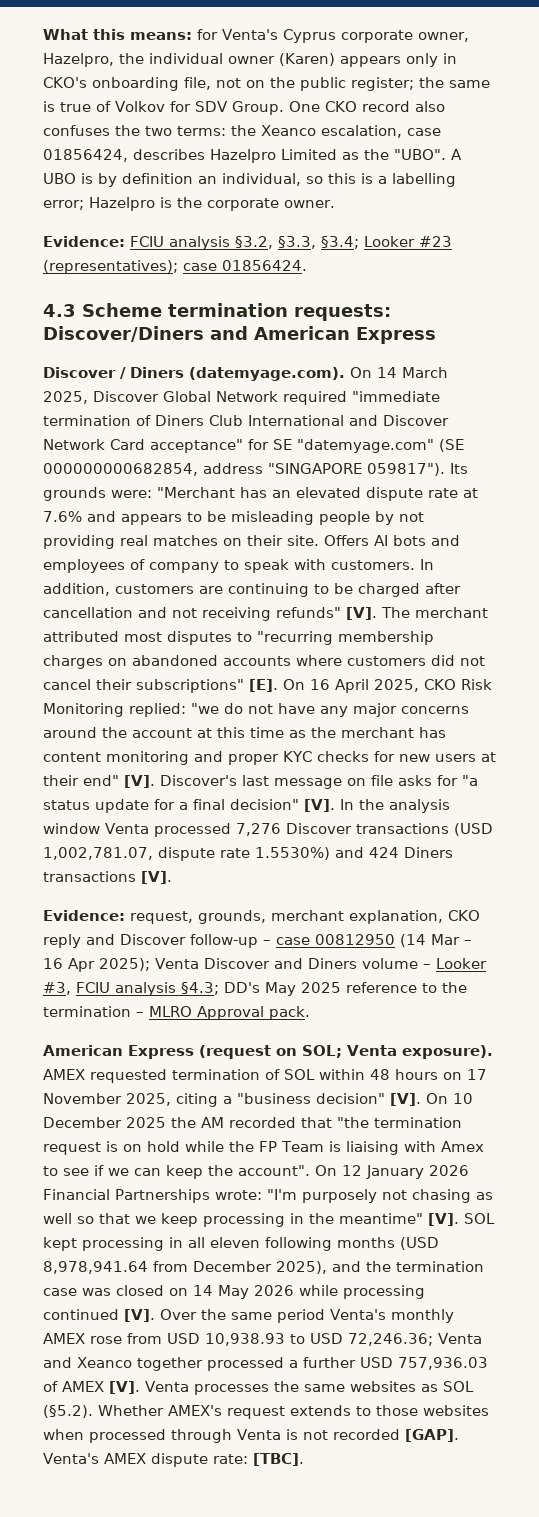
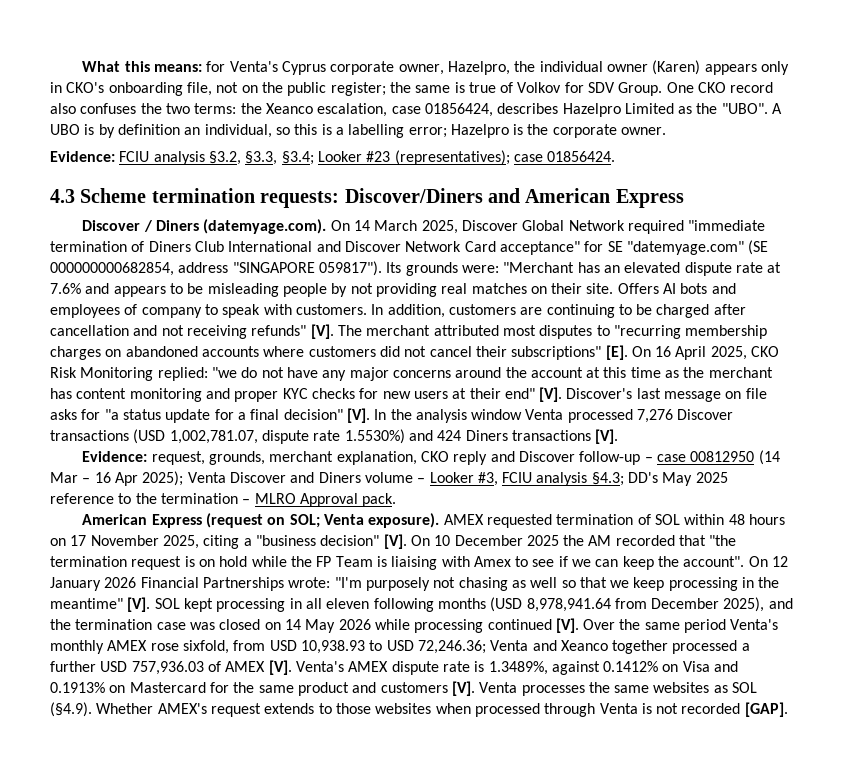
(122, 1340) none -> [182,640,229,654] sixfold,
(140, 1387) none -> [295,661,739,675] [50,681,475,696] Venta's AMEX dispute rate is 1.3489%, against 0.1412% on Visa and 0.1913% on Mastercard for the same product and customers [V].
[43,1405,93,1418] (§5.2). -> [50,702,92,717] (§4.9).
[43,1453,304,1467] Venta's AMEX dispute rate: [TBC]. -> (788, 709) none

